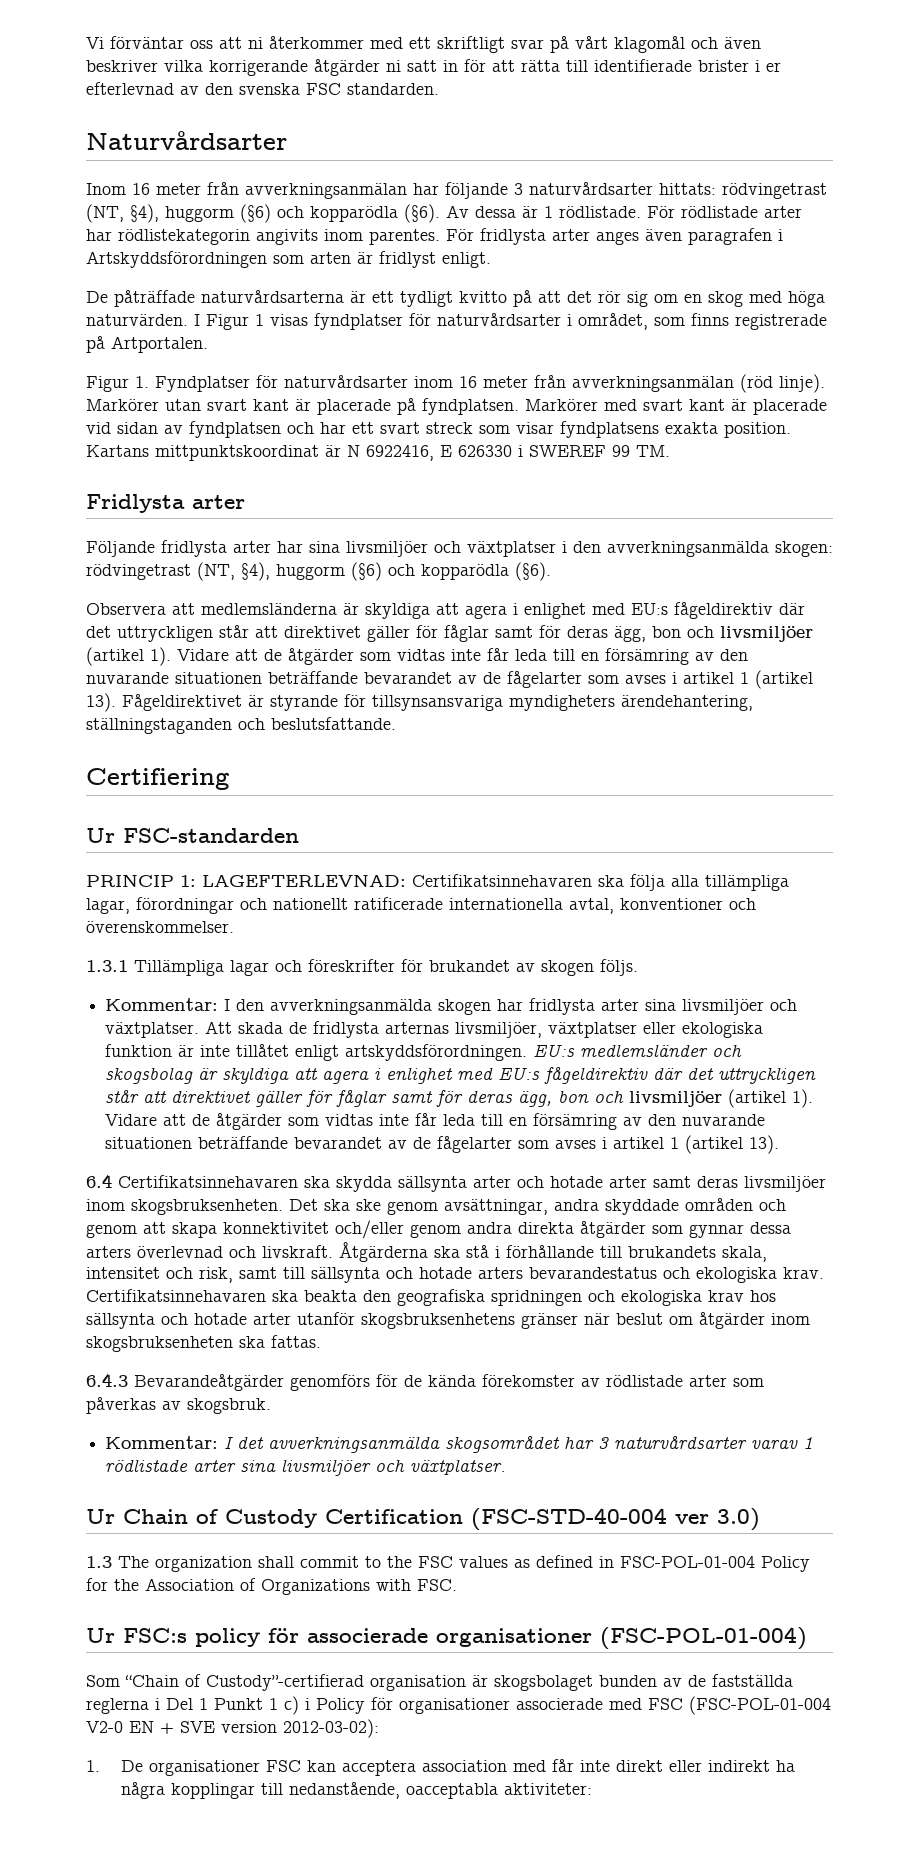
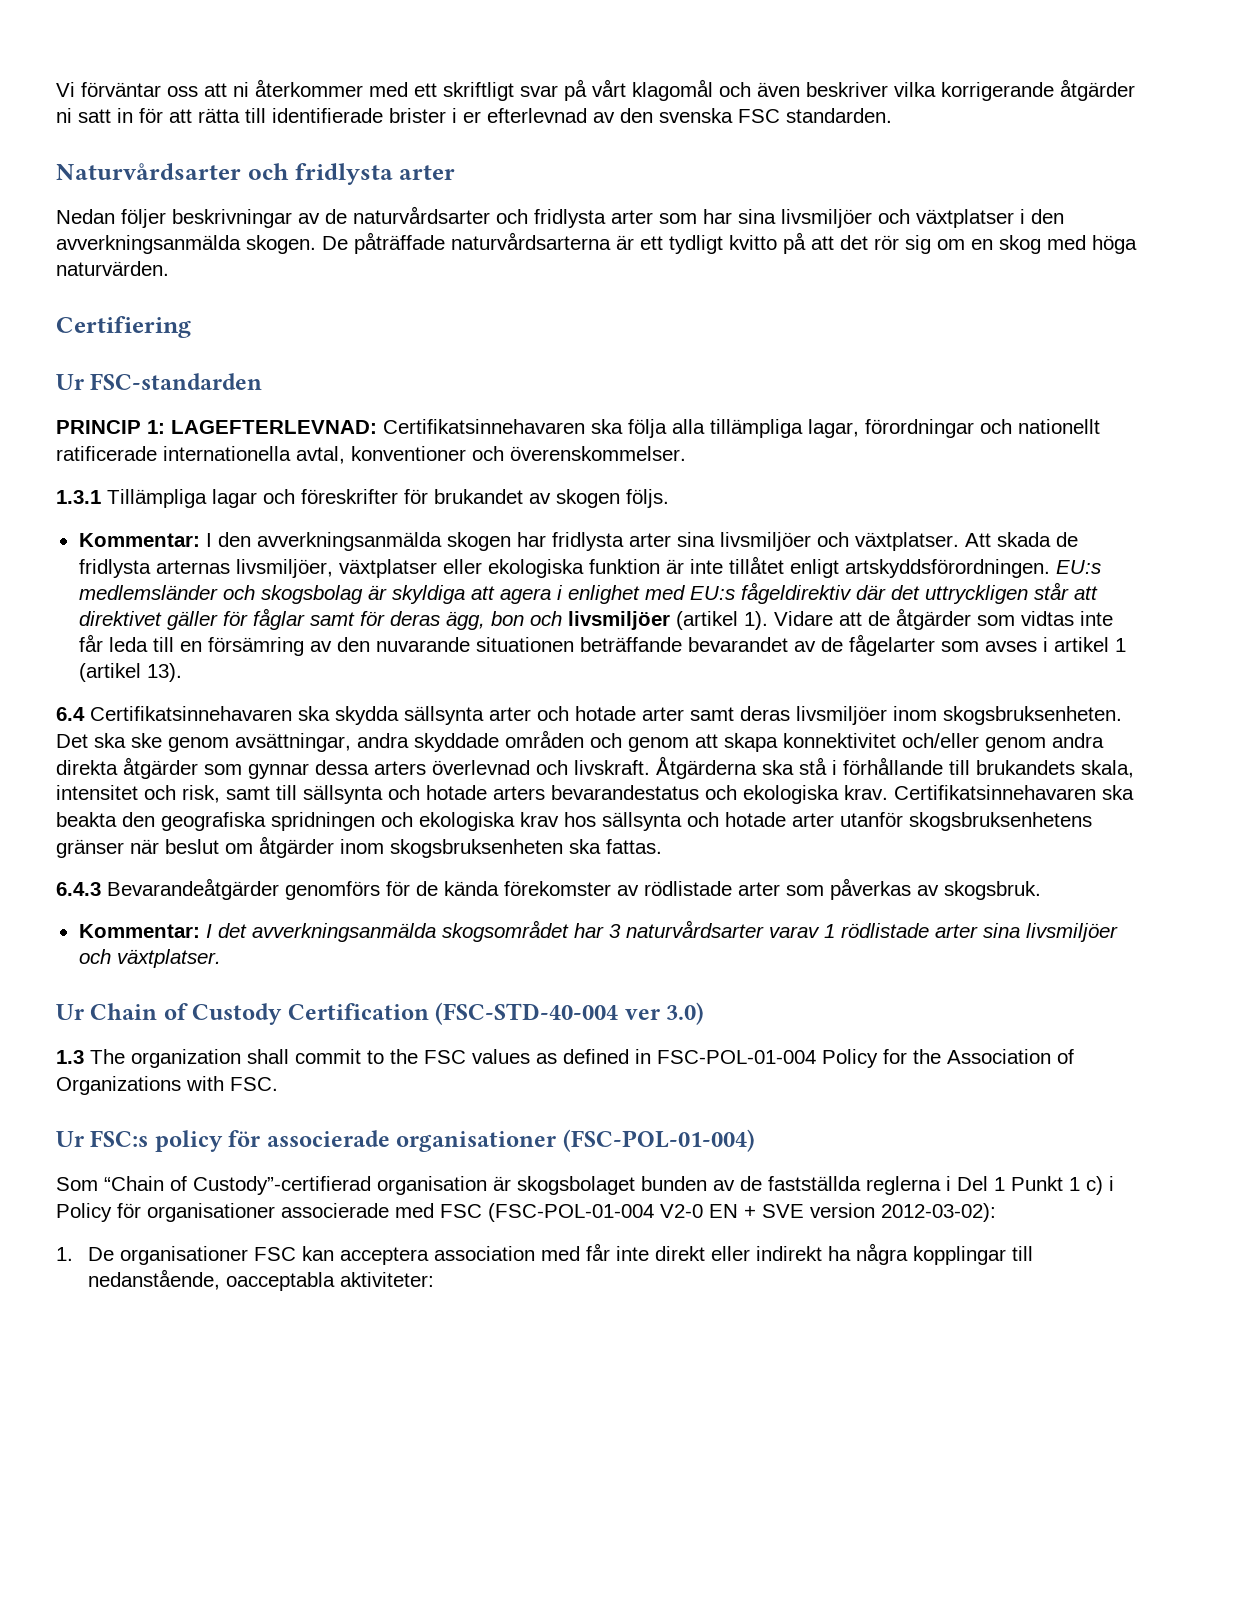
[86,182,827,199] [86,204,802,223] [86,228,783,245] [86,251,491,268] // Inom 16 meter från avverkningsanmälan har följande 3 naturvårdsarter hittats: rödvingetrast (NT, §4), huggorm (§6) och kopparödla (§6). Av dessa är 1 rödlistade. För rödlistade arter har rödlistekategorin angivits inom parentes. För fridlysta arter anges även paragrafen i Artskyddsförordningen som arten är fridlyst enligt. // -> [247,163,456,185] [56,206,1064,228] [56,235,316,254] och fridlysta arter // Nedan följer beskrivningar av de naturvårdsarter och fridlysta arter som har sina livsmiljöer och växtplatser i den avverkningsanmälda skogen.
[194,313,827,330] [86,336,208,353] [86,374,825,393] [86,398,827,415] [86,421,791,438] [86,445,670,461] [86,494,245,513] [86,540,833,557] [86,562,551,581] [86,602,805,619] [86,625,813,642] [86,647,748,666] [86,670,813,689] [86,693,753,712] [86,717,396,734] I Figur 1 visas fyndplatser för naturvårdsarter i området, som finns registrerade på Artportalen. // Figur 1. Fyndplatser för naturvårdsarter inom 16 meter från avverkningsanmälan (röd linje). Markörer utan svart kant är placerade på fyndplatsen. Markörer med svart kant är placerade vid sidan av fyndplatsen och har ett svart streck som visar fyndplatsens exakta position. Kartans mittpunktskoordinat är N 6922416, E 626330 i SWEREF 99 TM. // Fridlysta arter // Följande fridlysta arter har sina livsmiljöer och växtplatser i den avverkningsanmälda skogen: rödvingetrast (NT, §4), huggorm (§6) och kopparödla (§6). // Observera att medlemsländerna är skyldiga att agera i enlighet med EU:s fågeldirektiv där det uttryckligen står att direktivet gäller för fåglar samt för deras ägg, bon och livsmiljöer (artikel 1). Vidare att de åtgärder som vidtas inte får leda till en försämring av den nuvarande situationen beträffande bevarandet av de fågelarter som avses i artikel 1 (artikel 13). Fågeldirektivet är styrande för tillsynsansvariga myndigheters ärendehantering, ställningstaganden och beslutsfattande. -> (169, 268) none

